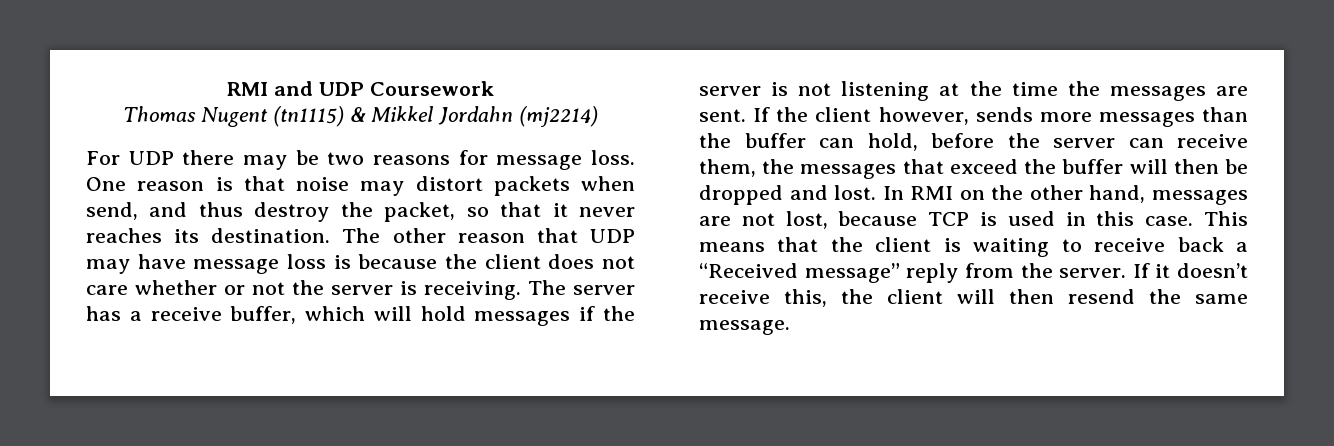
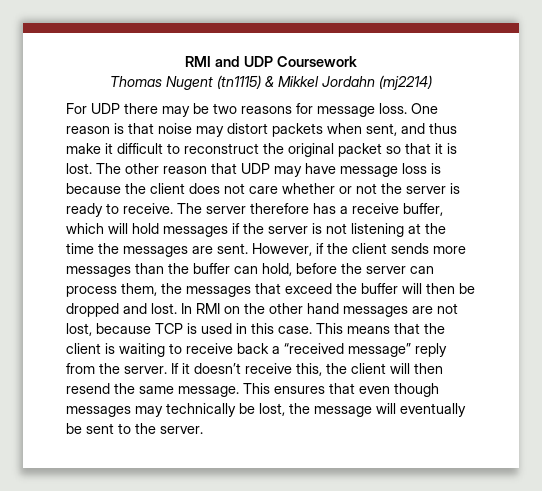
[86,202,138,220] send, -> [366,123,397,136] sent,
[254,202,636,222] [86,228,331,243] destroy the packet, so that it never reaches its destination. -> [66,143,457,157] [66,163,92,174] make it difficult to reconstruct the original packet so that it is lost.
[424,281,521,300] receiving. -> [66,203,173,217] ready to receive.
(635, 290) none -> [250,203,309,214] therefore
[753,107,969,125] If the client however, -> [252,243,387,256] However, if the client
[1177,134,1248,148] receive -> [66,286,117,297] process
[1089,185,1146,203] hand, -> [307,303,339,314] hand
[699,263,798,278] “Received -> [284,343,344,354] “received
(790, 327) none -> [243,383,439,397] [66,403,466,417] [66,423,203,434] This ensures that even though messages may technically be lost, the message will eventually be sent to the server.

